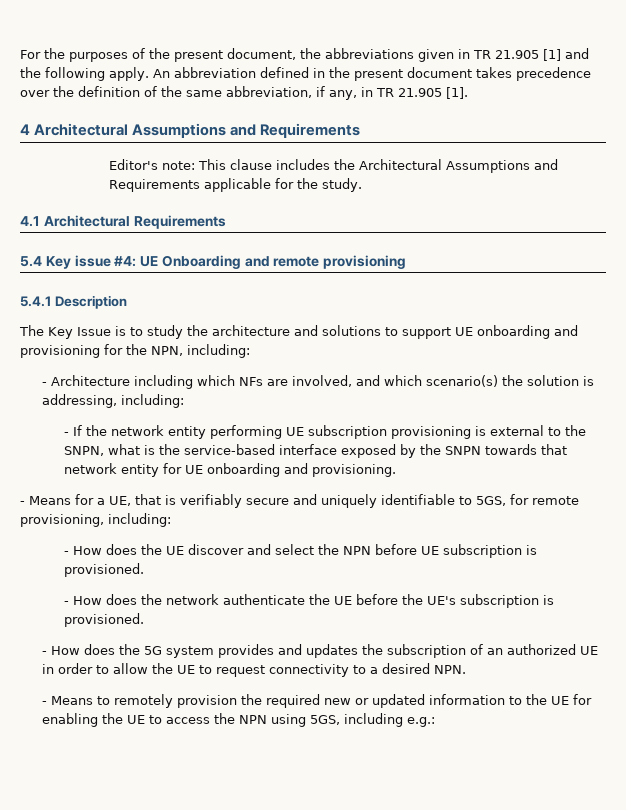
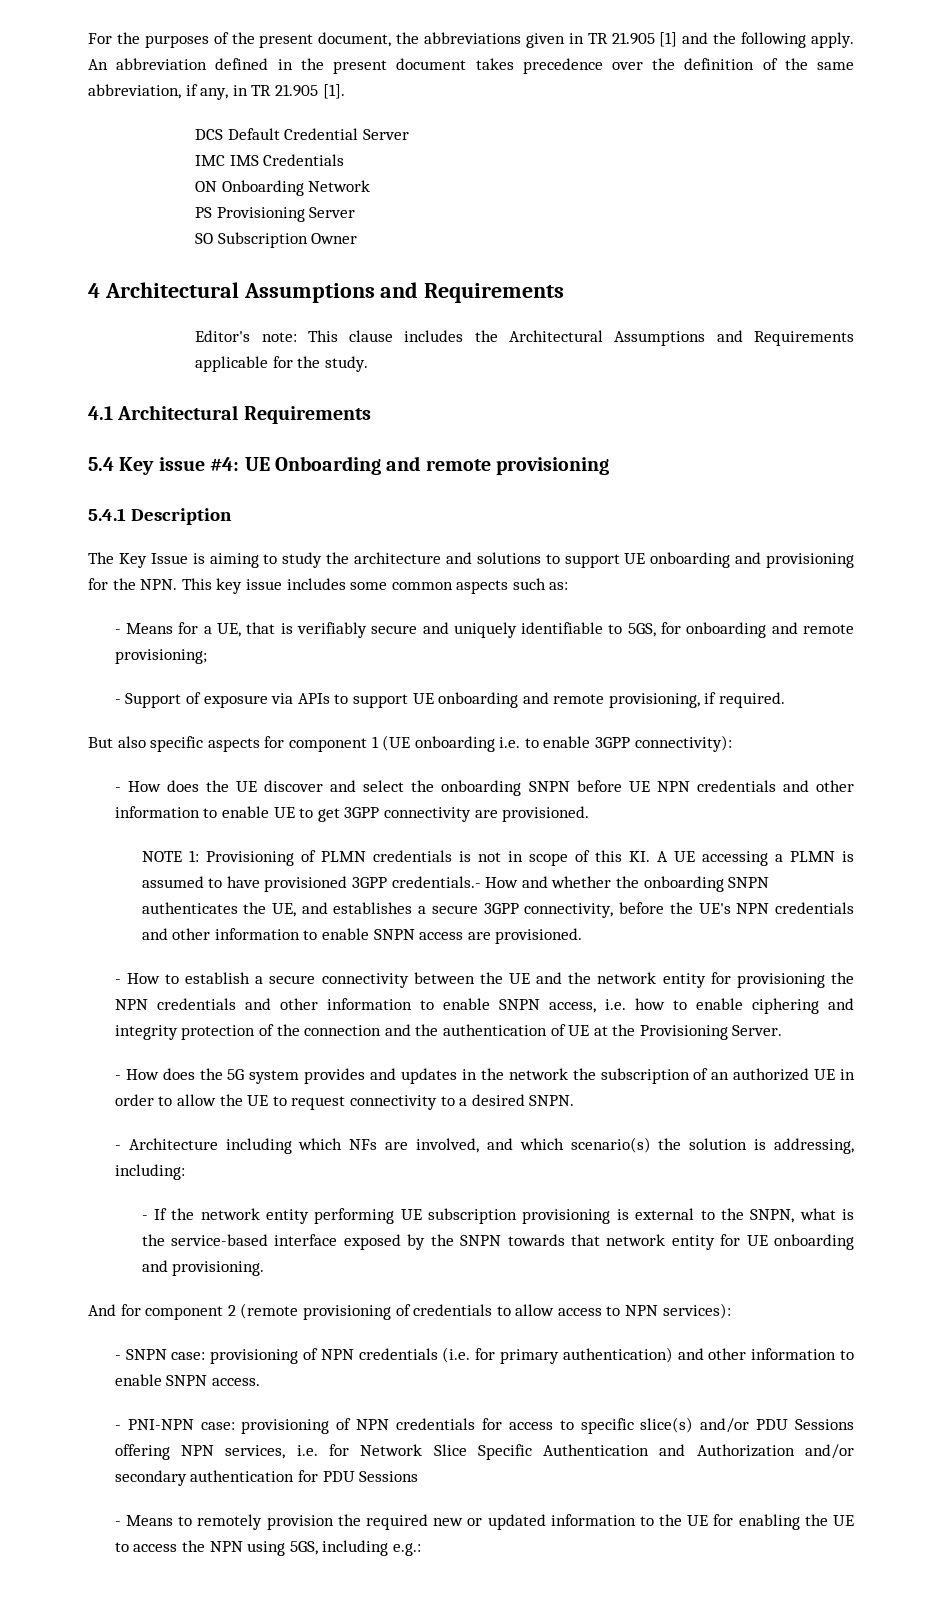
(468, 93) none -> [195,128,409,140] [195,154,345,166] [195,180,371,196] [195,207,356,222] [195,232,358,248] // DCS Default Credential Server // IMC IMS Credentials // ON Onboarding Network // PS Provisioning Server // SO Subscription Owner
(126, 331) none -> [209,553,259,568] aiming
[151,344,250,358] NPN, including: -> [140,578,569,594] [114,622,855,638] [114,649,207,664] [114,692,786,708] [88,735,732,752] [114,780,854,796] [114,806,590,822] [141,850,855,866] [141,876,770,892] [141,902,855,918] [141,928,583,944] [114,972,854,988] [114,998,855,1014] [114,1024,783,1040] [114,1068,856,1084] [114,1094,575,1110] NPN. This key issue includes some common aspects such as: // - Means for a UE, that is verifiably secure and uniquely identifiable to 5GS, for onboarding and remote provisioning; // - Support of exposure via APIs to support UE onboarding and remote provisioning, if required. // But also specific aspects for component 1 (UE onboarding i.e. to enable 3GPP connectivity): // - How does the UE discover and select the onboarding SNPN before UE NPN credentials and other information to enable UE to get 3GPP connectivity are provisioned. // NOTE 1: Provisioning of PLMN credentials is not in scope of this KI. A UE accessing a PLMN is assumed to have provisioned 3GPP credentials.- How and whether the onboarding SNPN authenticates the UE, and establishes a secure 3GPP connectivity, before the UE's NPN credentials and other information to enable SNPN access are provisioned. // - How to establish a secure connectivity between the UE and the network entity for provisioning the NPN credentials and other information to enable SNPN access, i.e. how to enable ciphering and integrity protection of the connection and the authentication of UE at the Provisioning Server. // - How does the 5G system provides and updates in the network the subscription of an authorized UE in order to allow the UE to request connectivity to a desired SNPN.
[20,494,579,508] [20,513,171,527] [64,544,538,558] [64,563,145,577] [64,594,555,608] [64,613,145,627] [42,644,599,658] [42,663,467,677] - Means for a UE, that is verifiably secure and uniquely identifiable to 5GS, for remote provisioning, including: // - How does the UE discover and select the NPN before UE subscription is provisioned. // - How does the network authenticate the UE before the UE's subscription is provisioned. // - How does the 5G system provides and updates the subscription of an authorized UE in order to allow the UE to request connectivity to a desired NPN. -> [88,1303,731,1320] [114,1347,854,1364] [114,1374,260,1386] [114,1417,855,1434] [114,1444,854,1460] [114,1470,419,1486] And for component 2 (remote provisioning of credentials to allow access to NPN services): // - SNPN case: provisioning of NPN credentials (i.e. for primary authentication) and other information to enable SNPN access. // - PNI-NPN case: provisioning of NPN credentials for access to specific slice(s) and/or PDU Sessions offering NPN services, i.e. for Network Slice Specific Authentication and Authorization and/or secondary authentication for PDU Sessions

